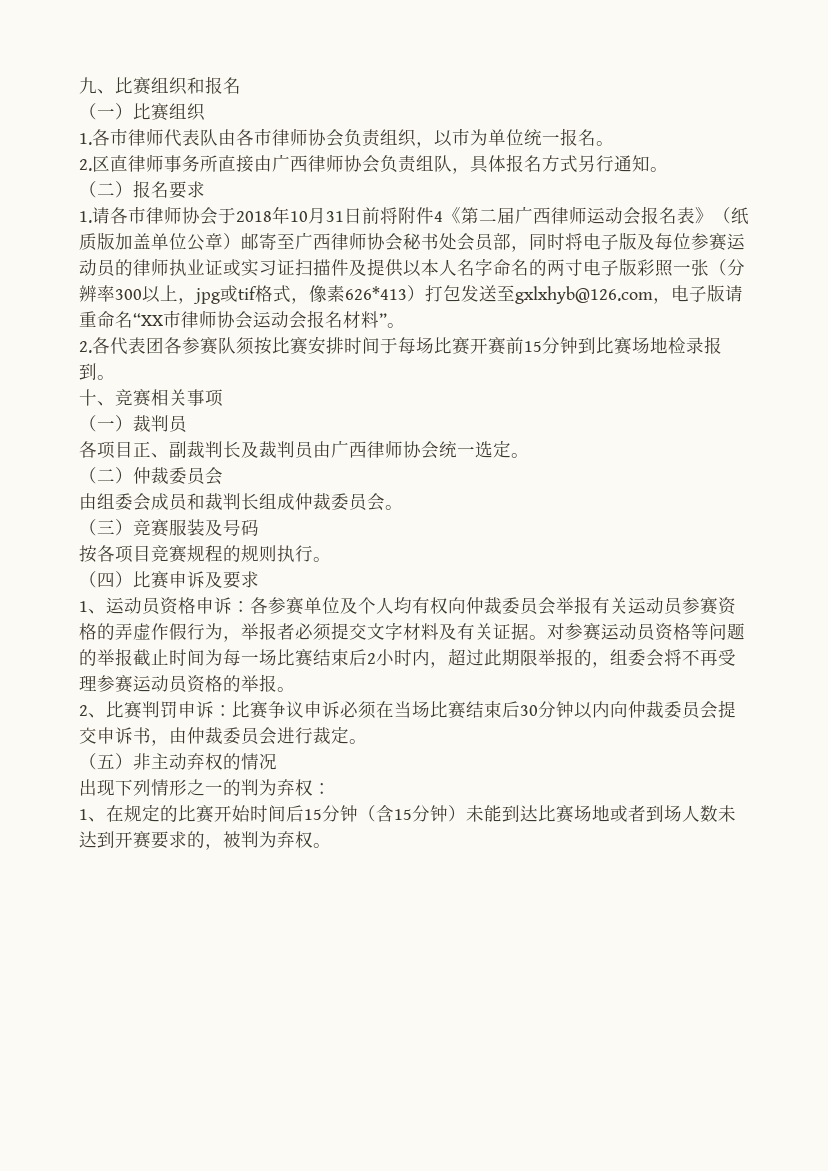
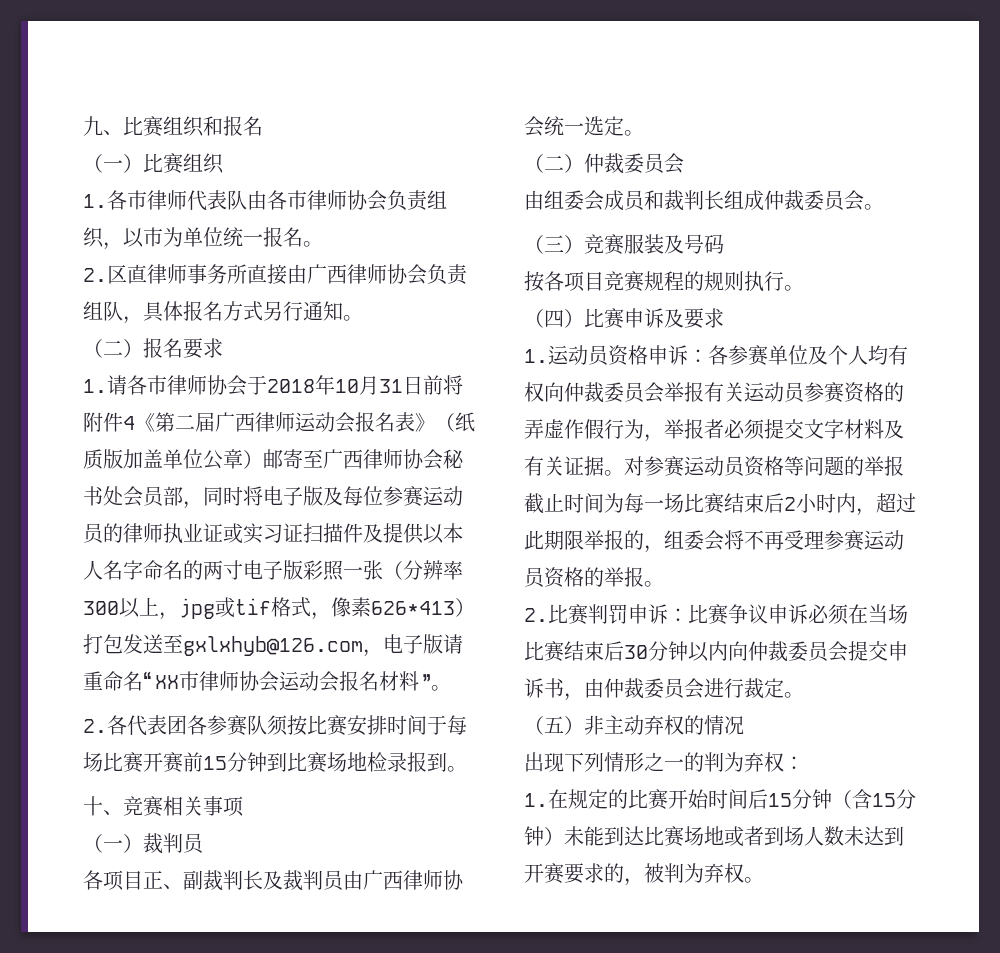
[79,601,106,614] 1、 -> [524,349,548,363] 1.
[79,705,106,718] 2、 -> [524,608,548,622] 2.
[79,809,106,822] 1、 -> [524,793,548,807] 1.

